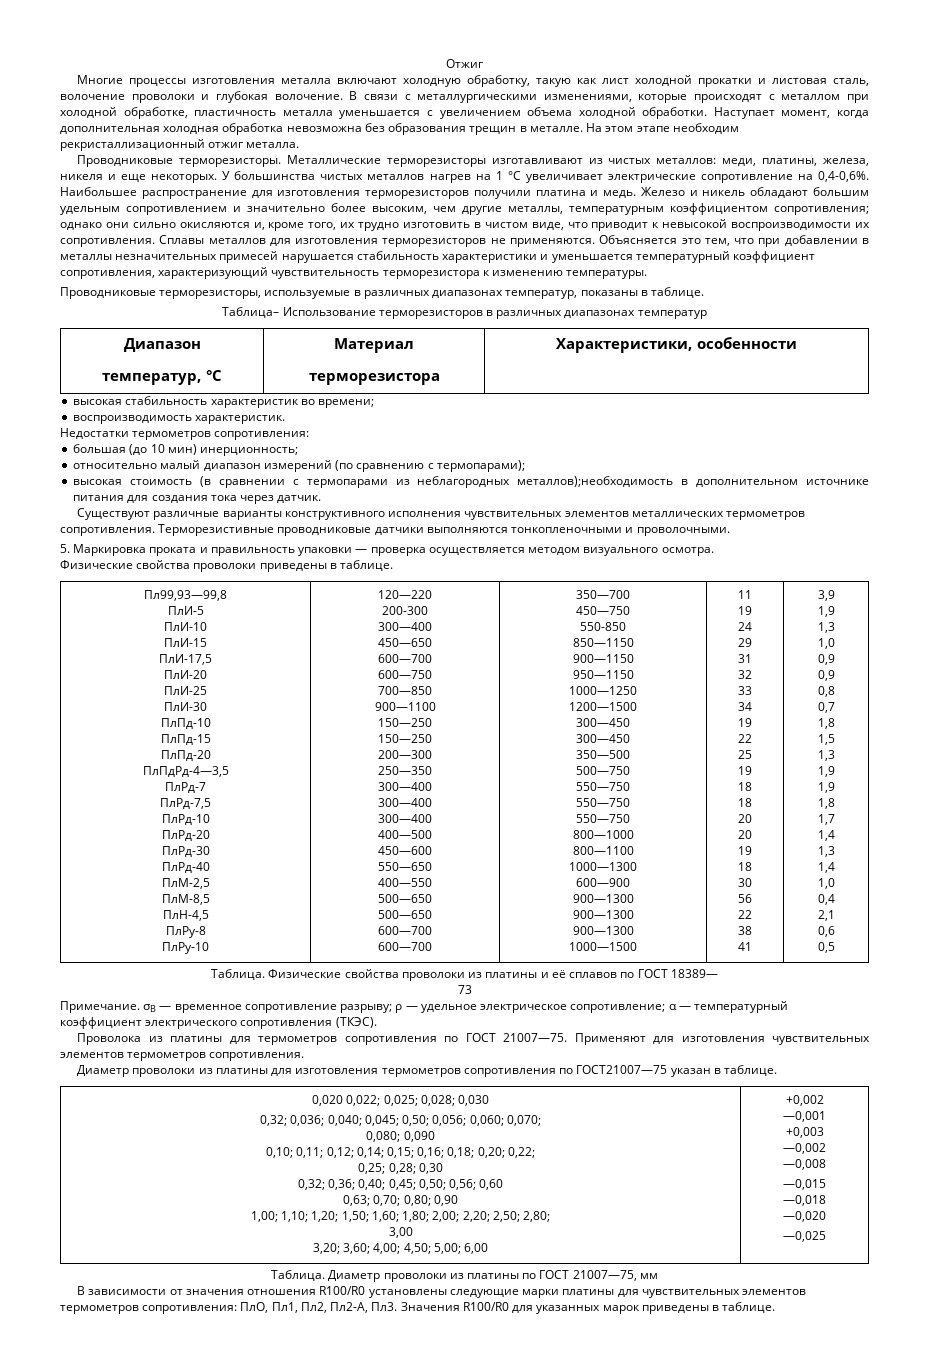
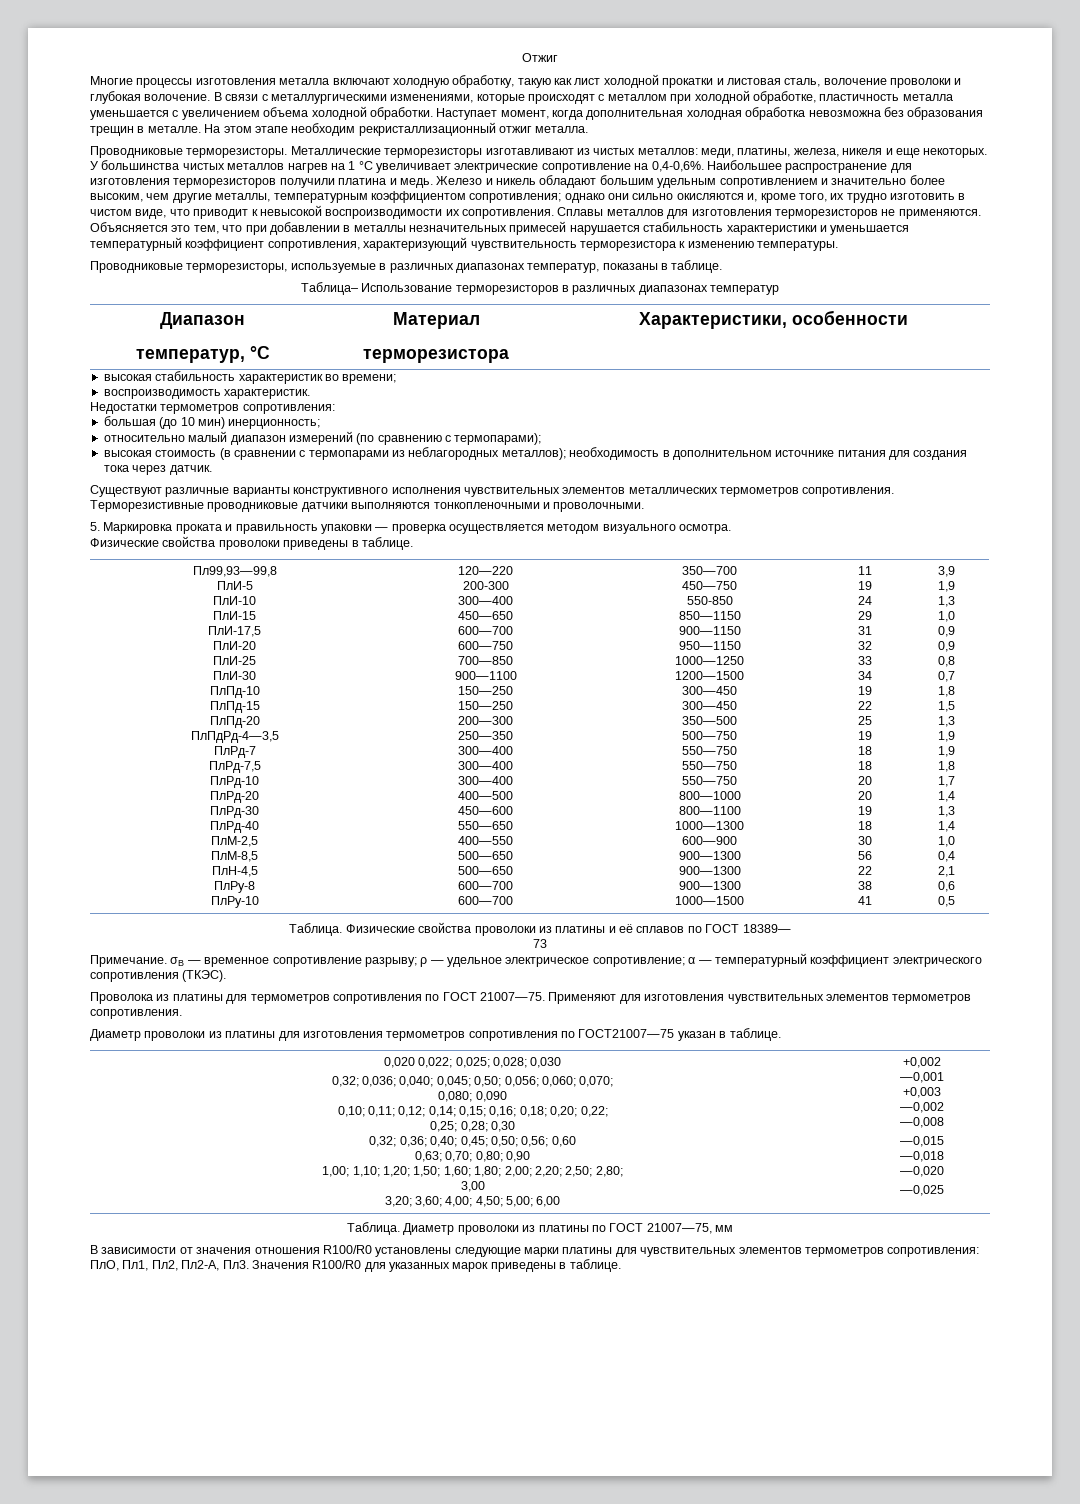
[517,476,674,487] металлов);необходимость -> [501,447,660,460] металлов); необходимость

